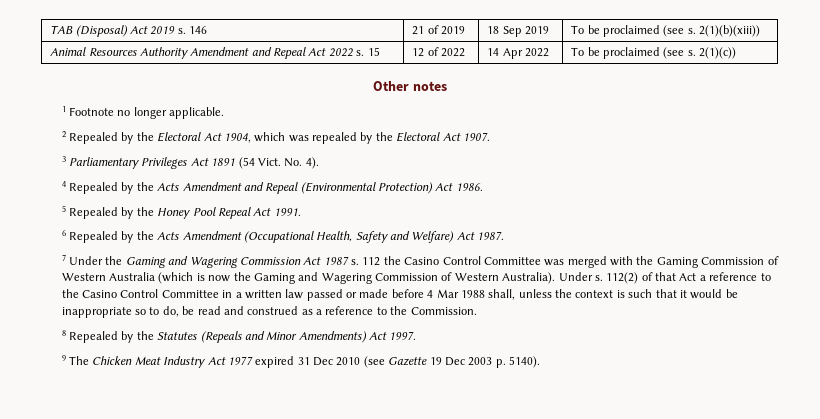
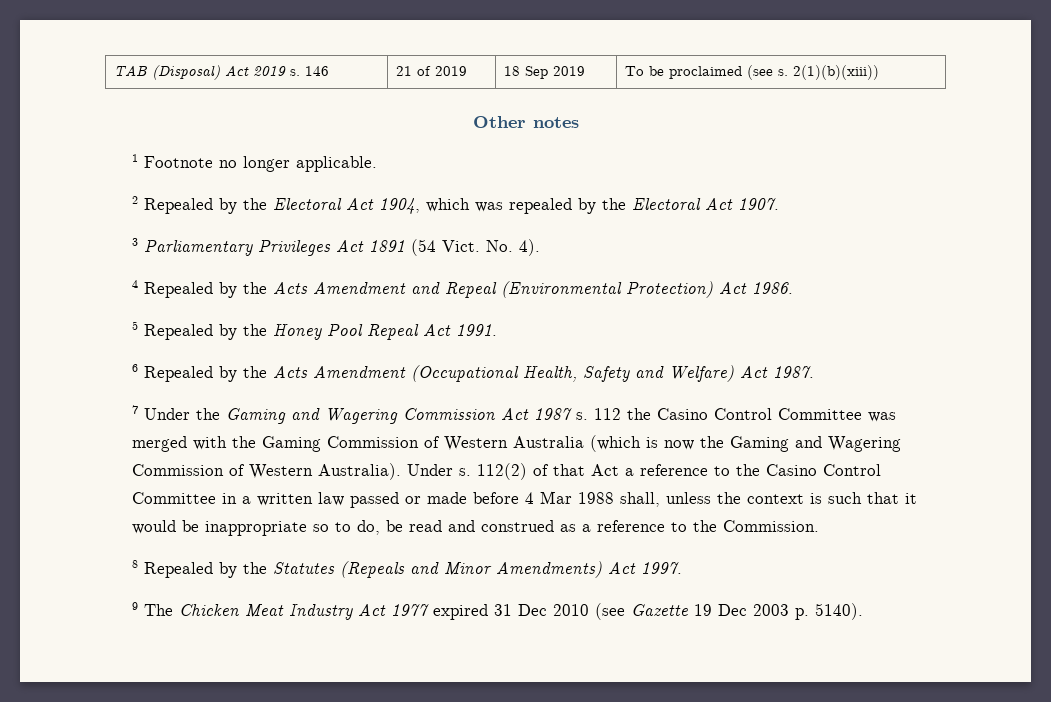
[50,47,380,59] [412,47,465,57] [487,48,549,59] [571,47,737,59] // Animal Resources Authority Amendment and Repeal Act 2022 s. 15 | 12 of 2022 | 14 Apr 2022 | To be proclaimed (see s. 2(1)(c)) -> (880, 72) none

